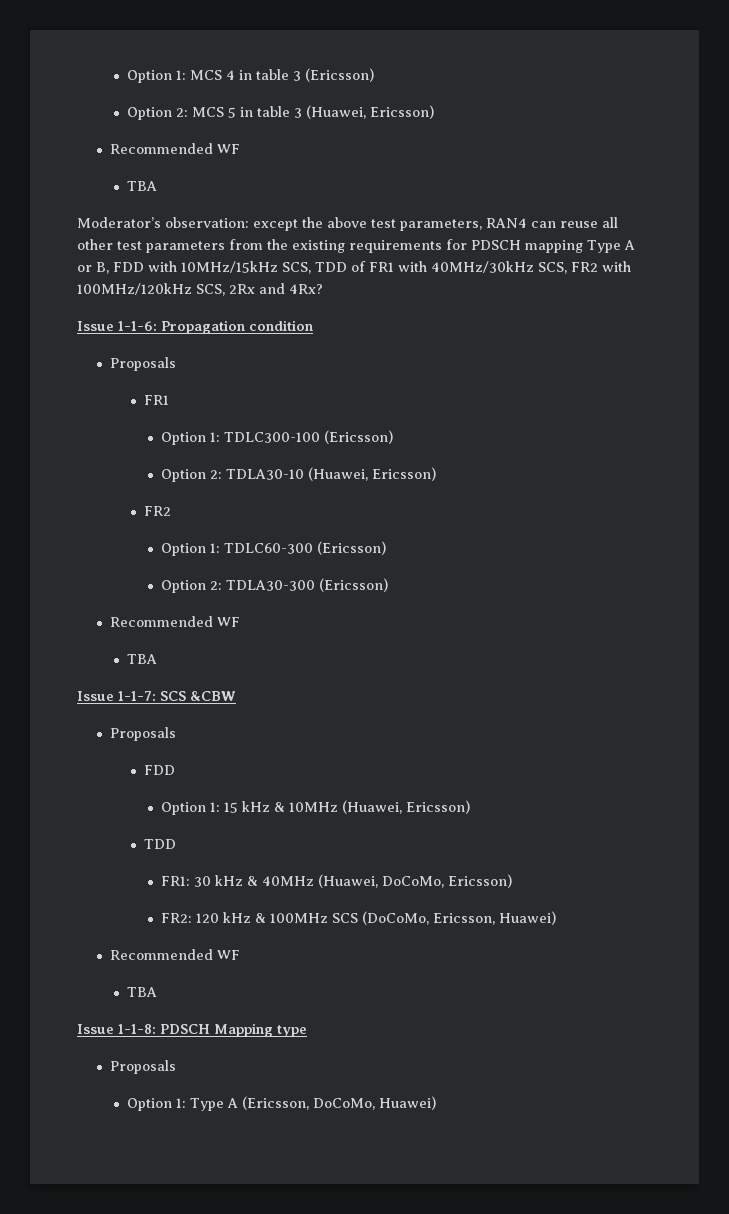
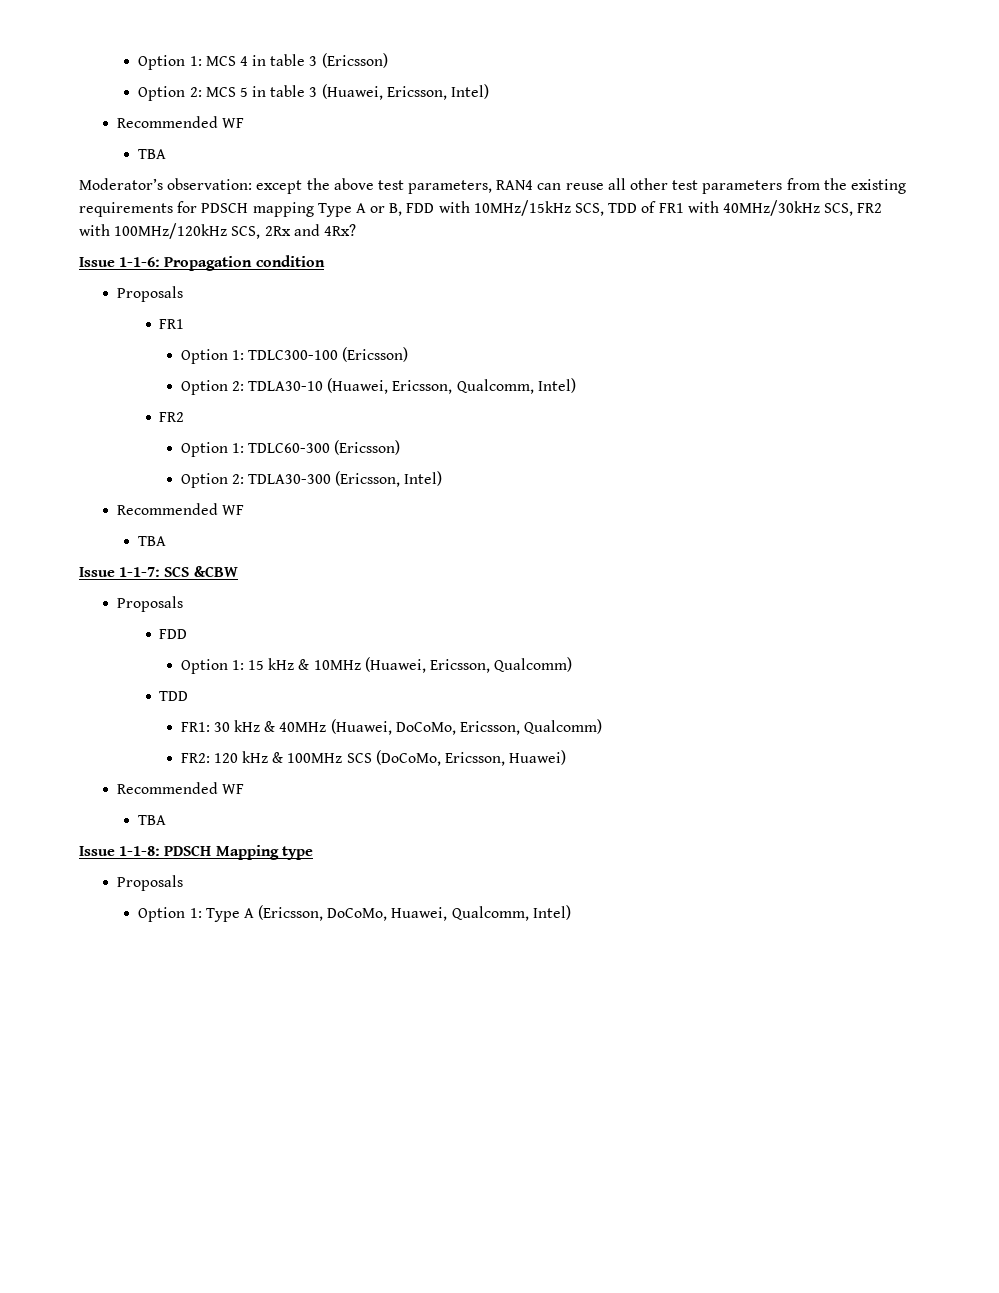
[369,105,434,119] Ericsson) -> [386,84,490,100] Ericsson, Intel)
[371,467,436,481] Ericsson) -> [392,378,576,394] Ericsson, Qualcomm, Intel)
[318,578,388,592] (Ericsson) -> [335,471,443,487] (Ericsson, Intel)
[405,800,470,814] Ericsson) -> [429,657,573,673] Ericsson, Qualcomm)
[447,874,512,888] Ericsson) -> [459,719,603,735] Ericsson, Qualcomm)
[378,1096,436,1110] Huawei) -> [391,905,571,921] Huawei, Qualcomm, Intel)

